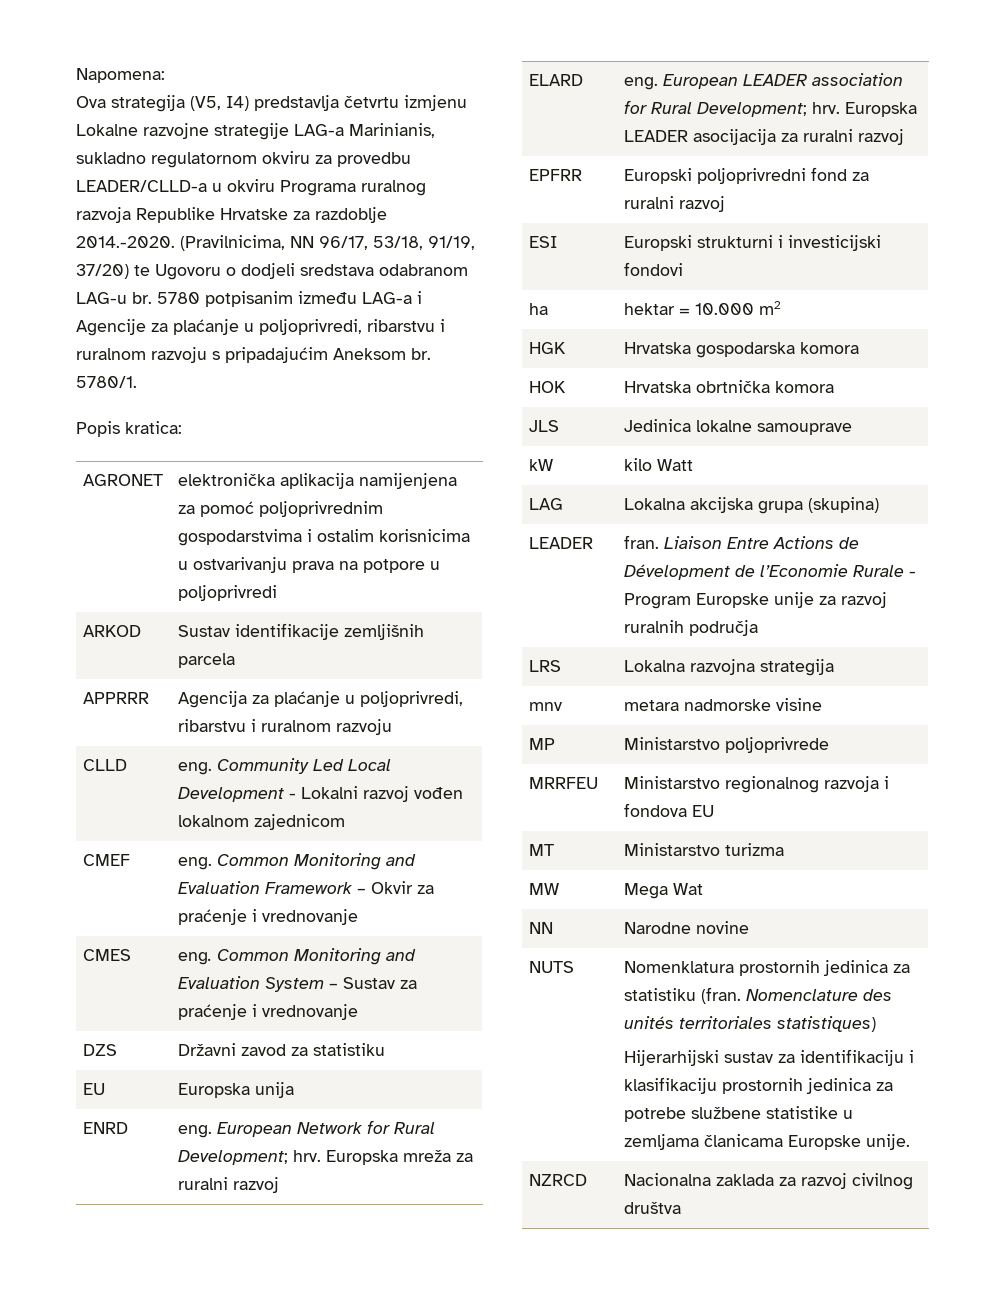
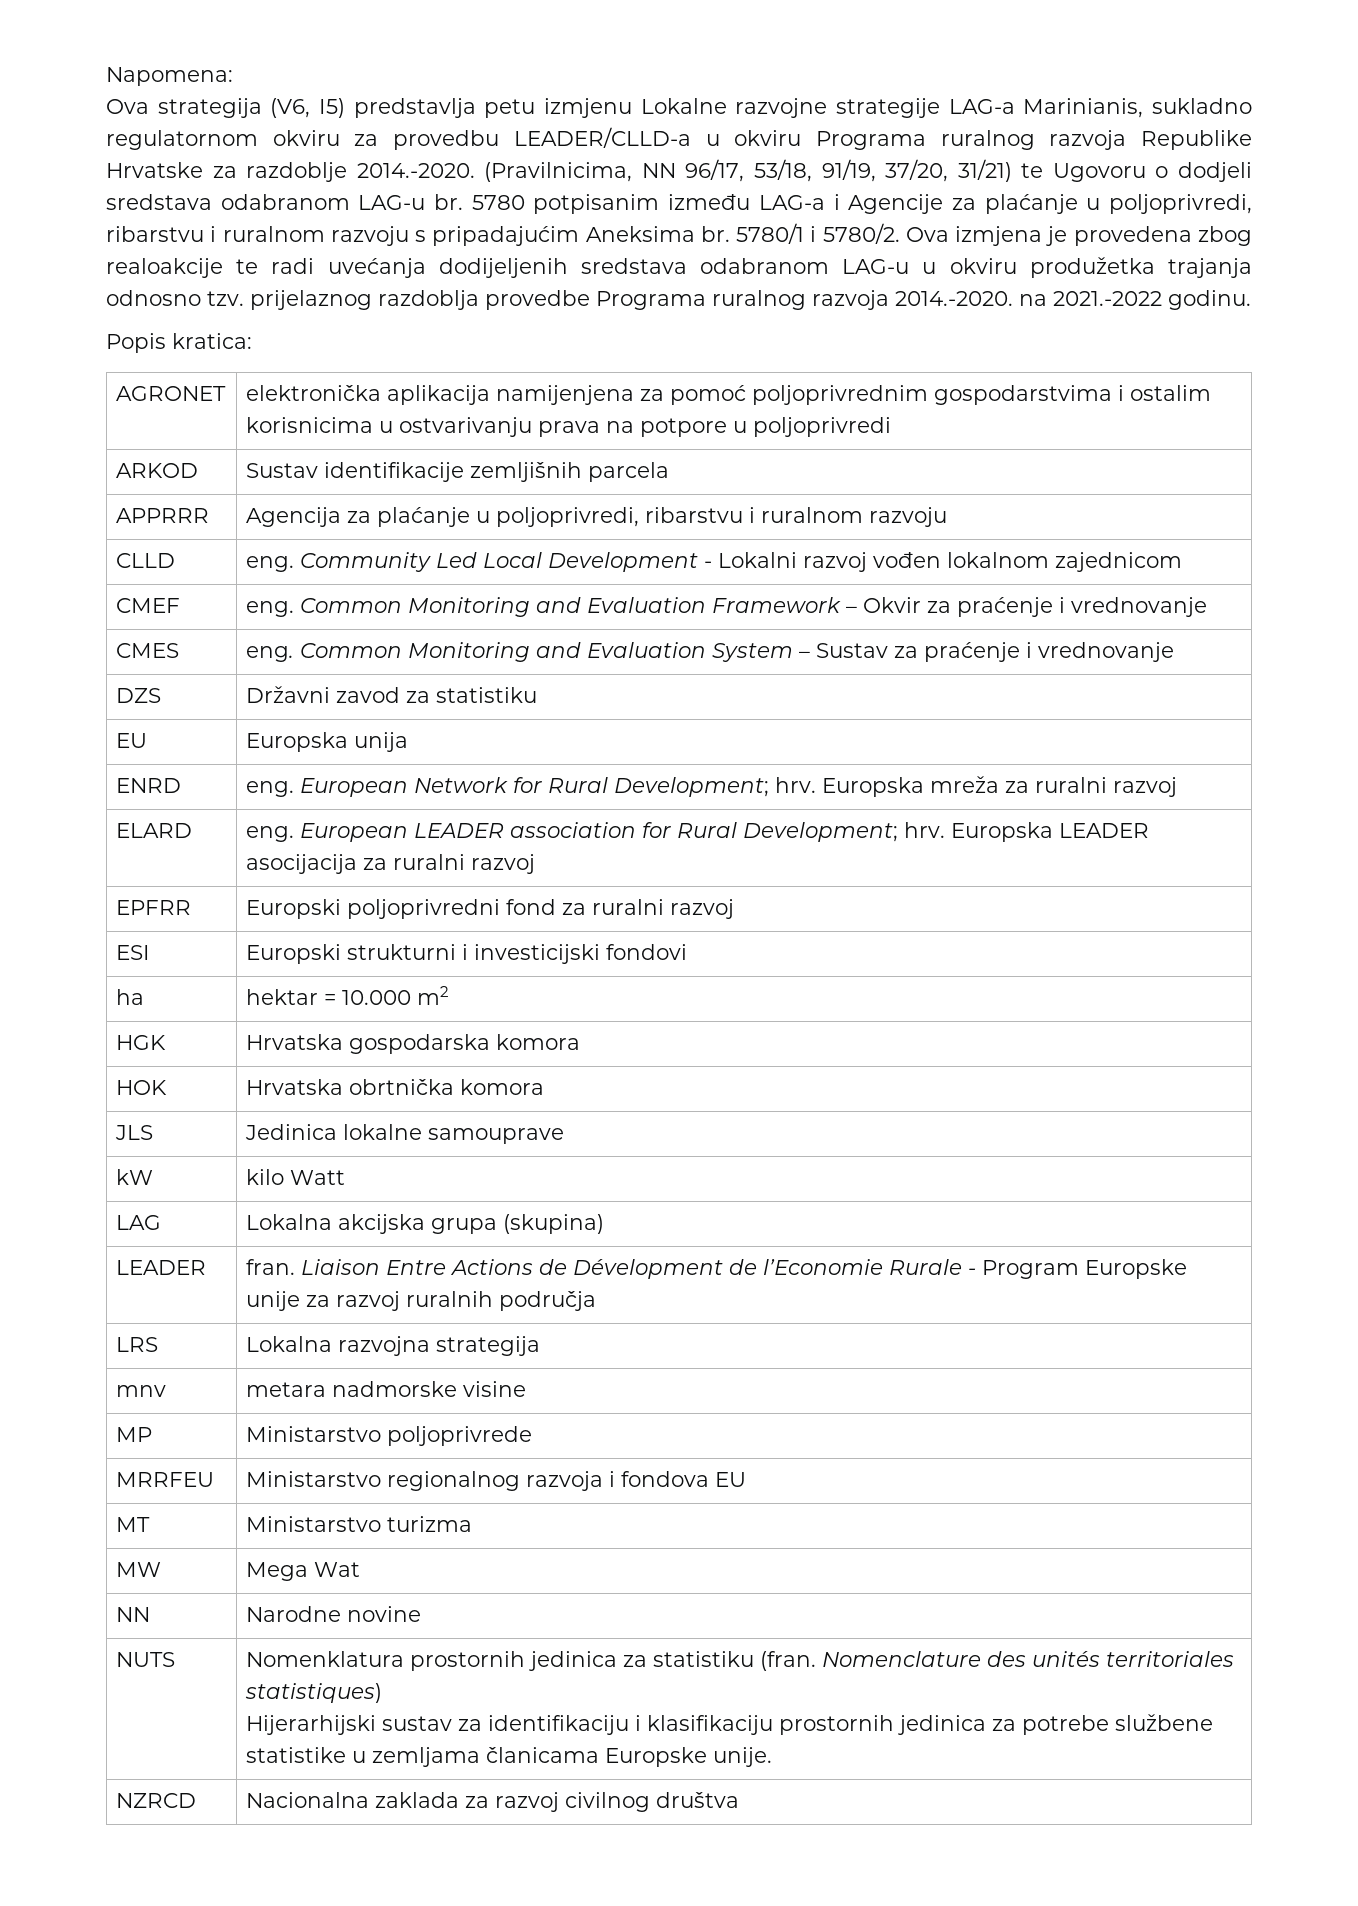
[190,95,399,111] (V5, I4) predstavlja četvrtu -> [270,98,536,118] (V6, I5) predstavlja petu
[76,264,129,279] 37/20) -> [885,159,1012,182] 37/20, 31/21)
[333,348,431,360] [76,376,137,388] Aneksom br. 5780/1. -> [585,223,1252,246] [106,257,1252,278] [106,290,1251,310] Aneksima br. 5780/1 i 5780/2. Ova izmjena je provedena zbog realoakcije te radi uvećanja dodijeljenih sredstava odabranom LAG-u u okviru produžetka trajanja odnosno tzv. prijelaznog razdoblja provedbe Programa ruralnog razvoja 2014.-2020. na 2021.-2022 godinu.

